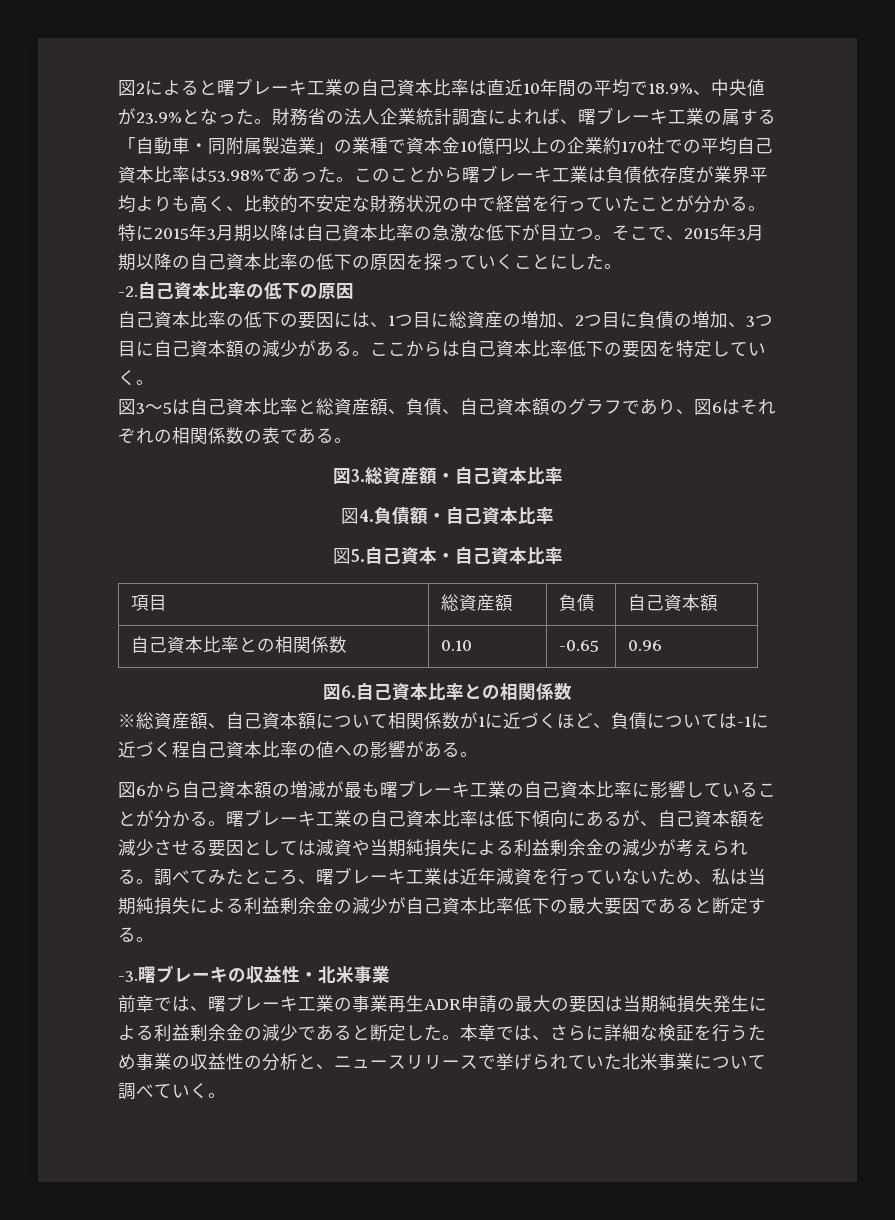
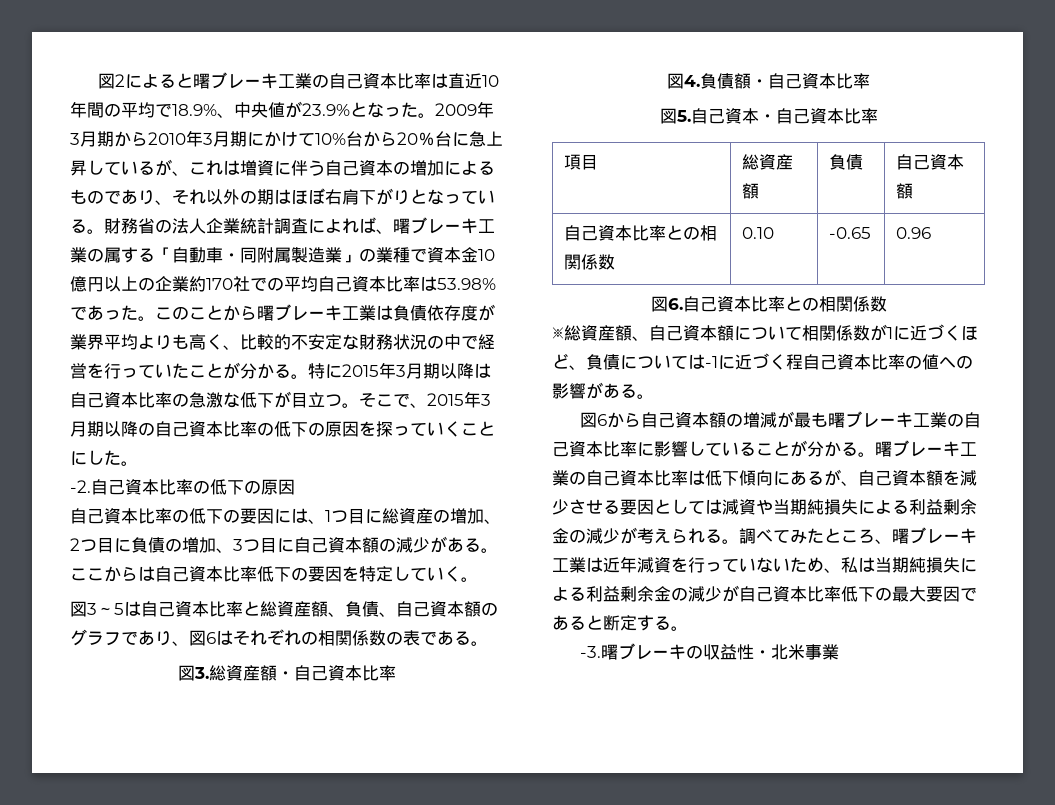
(272, 121) none -> [435,101,494,118] [70,130,503,147] [70,159,495,176] [70,188,495,205] [70,219,104,234] 2009年3月期から2010年3月期にかけて10%台から20％台に急上昇しているが、これは増資に伴う自己資本の増加によるものであり、それ以外の期はほぼ右肩下がりとなっている。
[118,994,767,1013] [118,1024,766,1042] [118,1053,766,1071] [118,1082,226,1100] // 前章では、曙ブレーキ工業の事業再生ADR申請の最大の要因は当期純損失発生による利益剰余金の減少であると断定した。本章では、さらに詳細な検証を行うため事業の収益性の分析と、ニュースリリースで挙げられていた北米事業について調べていく。 -> (840, 652) none

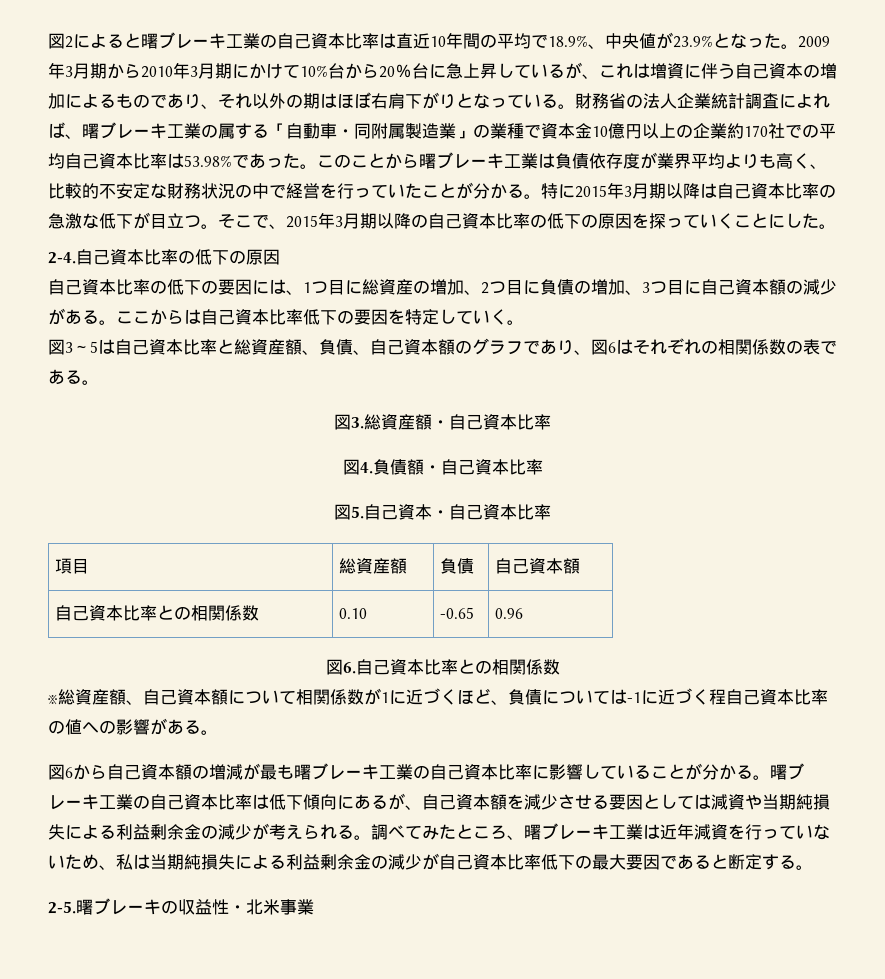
[70,480,91,493] -2. -> [48,252,76,264] 2-4.
[580,646,602,658] -3. -> [48,901,76,914] 2-5.

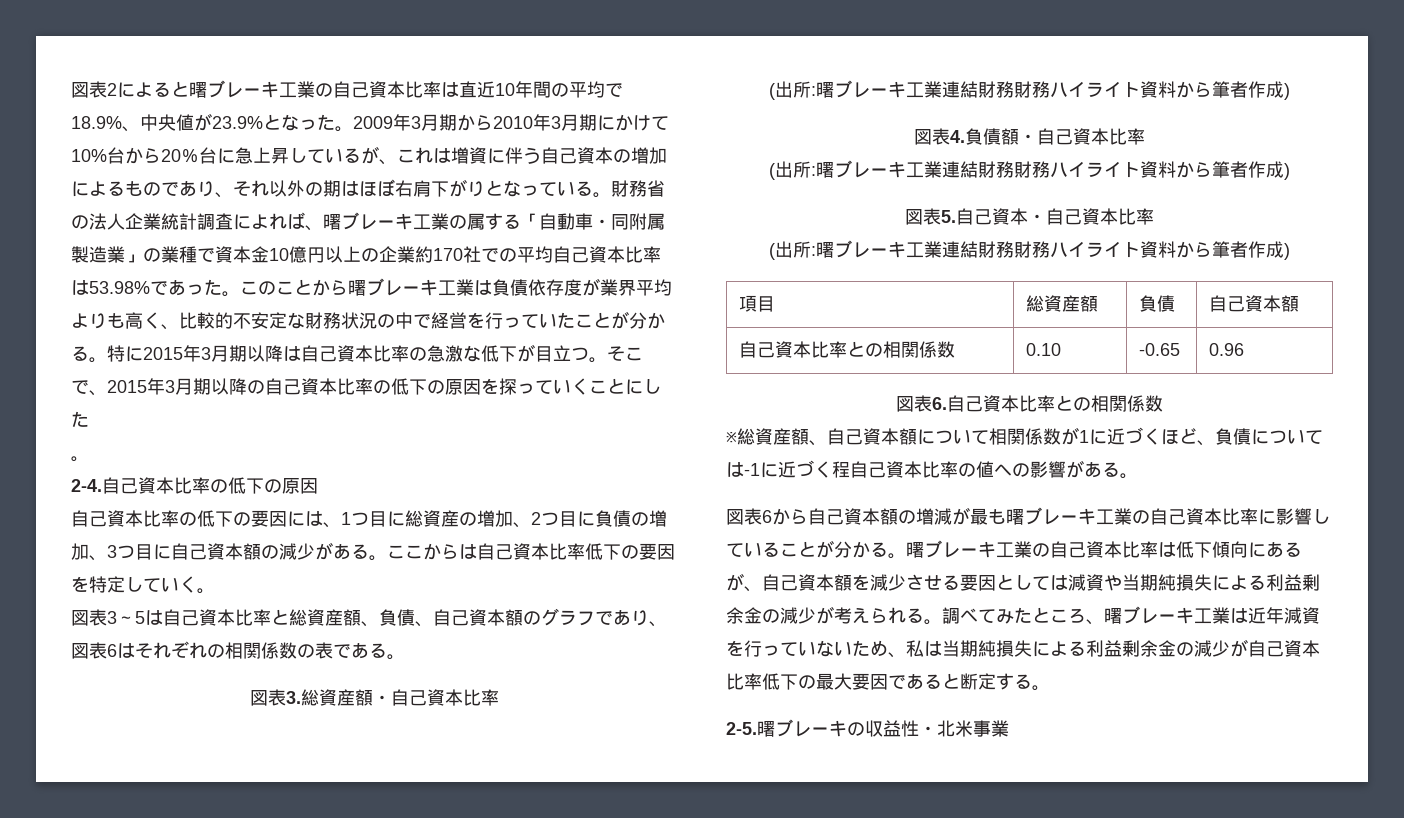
[48,33,65,49] 図 -> [71,81,107,98] 図表
(819, 220) none -> (89, 419) //
(65, 347) none -> [89,609,107,626] 表
(608, 347) none -> [89,642,107,659] 表
(351, 422) none -> [268,689,286,706] 表
[342,459,360,475] // 図 -> [769,80,1290,100] [914,128,950,145] // (出所:曙ブレーキ工業連結財務財務ハイライト資料から筆者作成) // 図表
[334,504,351,520] // 図 -> [769,160,1290,180] [905,208,941,225] // (出所:曙ブレーキ工業連結財務財務ハイライト資料から筆者作成) // 図表
(551, 512) none -> [769,240,1290,260] // (出所:曙ブレーキ工業連結財務財務ハイライト資料から筆者作成)
(343, 667) none -> [914,395,932,412] 表
(65, 772) none -> [744,508,762,525] 表

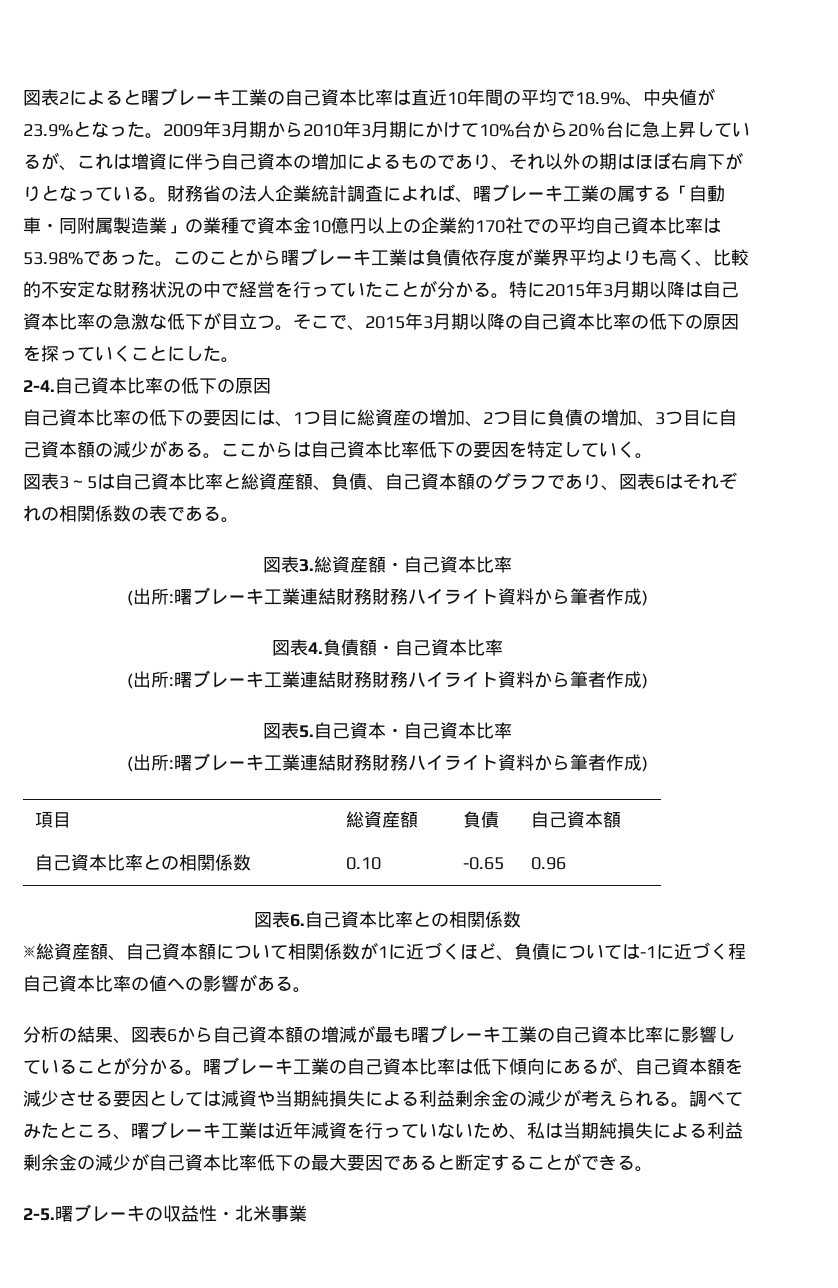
(89, 419) // -> (221, 353) none
(1138, 476) none -> [23,1026,131,1044] 分析の結果、
(1032, 681) none -> [527,1153,635,1171] ことができる

